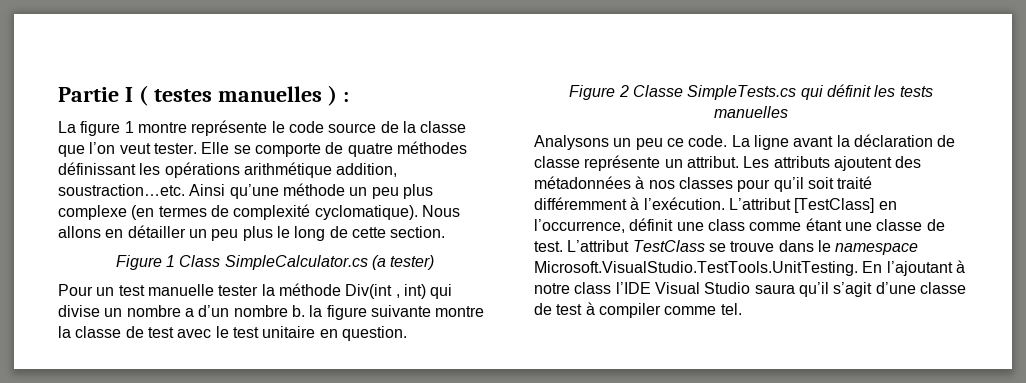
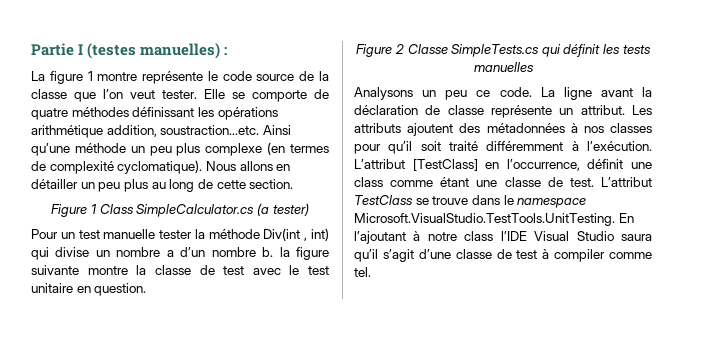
[138,85,337,106] ( testes manuelles ) -> [87,43,221,59] (testes manuelles)
[276,226,290,238] le -> [151,182,166,189] au

